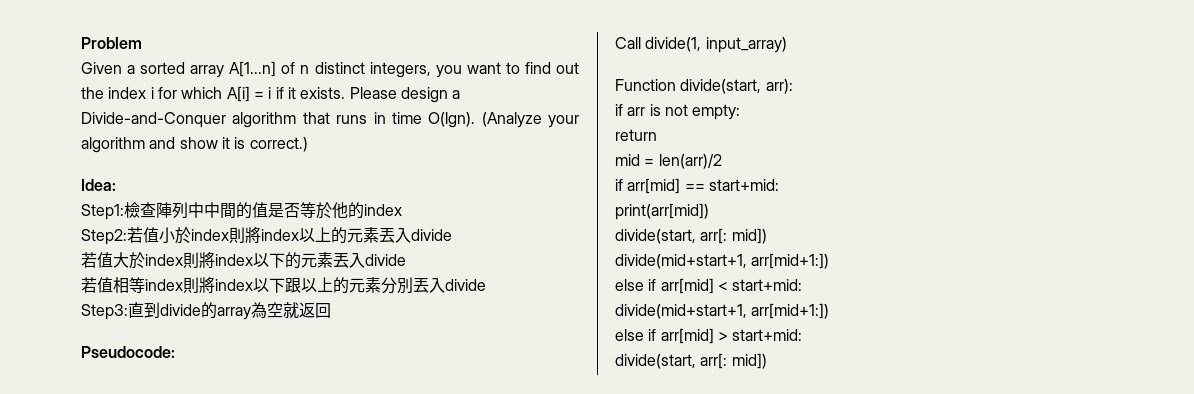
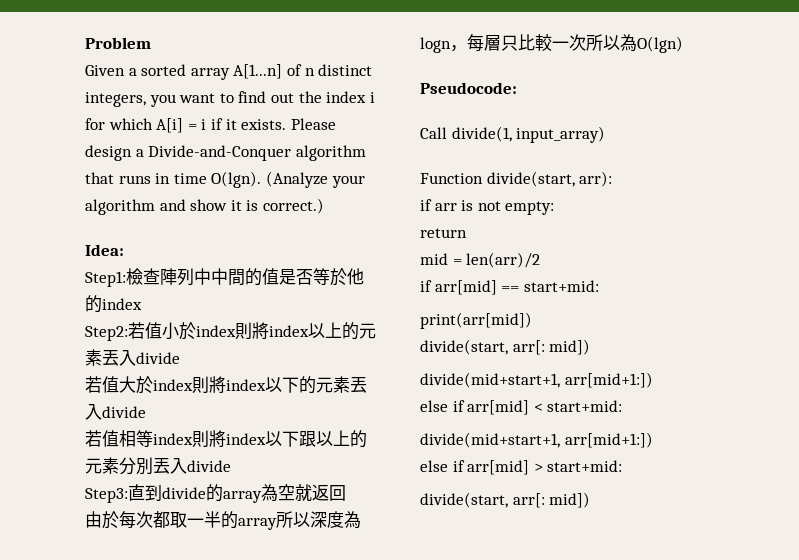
(331, 310) none -> [85,511,361,530] [420,34,683,53] // 由於每次都取一半的array所以深度為logn，每層只比較一次所以為O(lgn)

